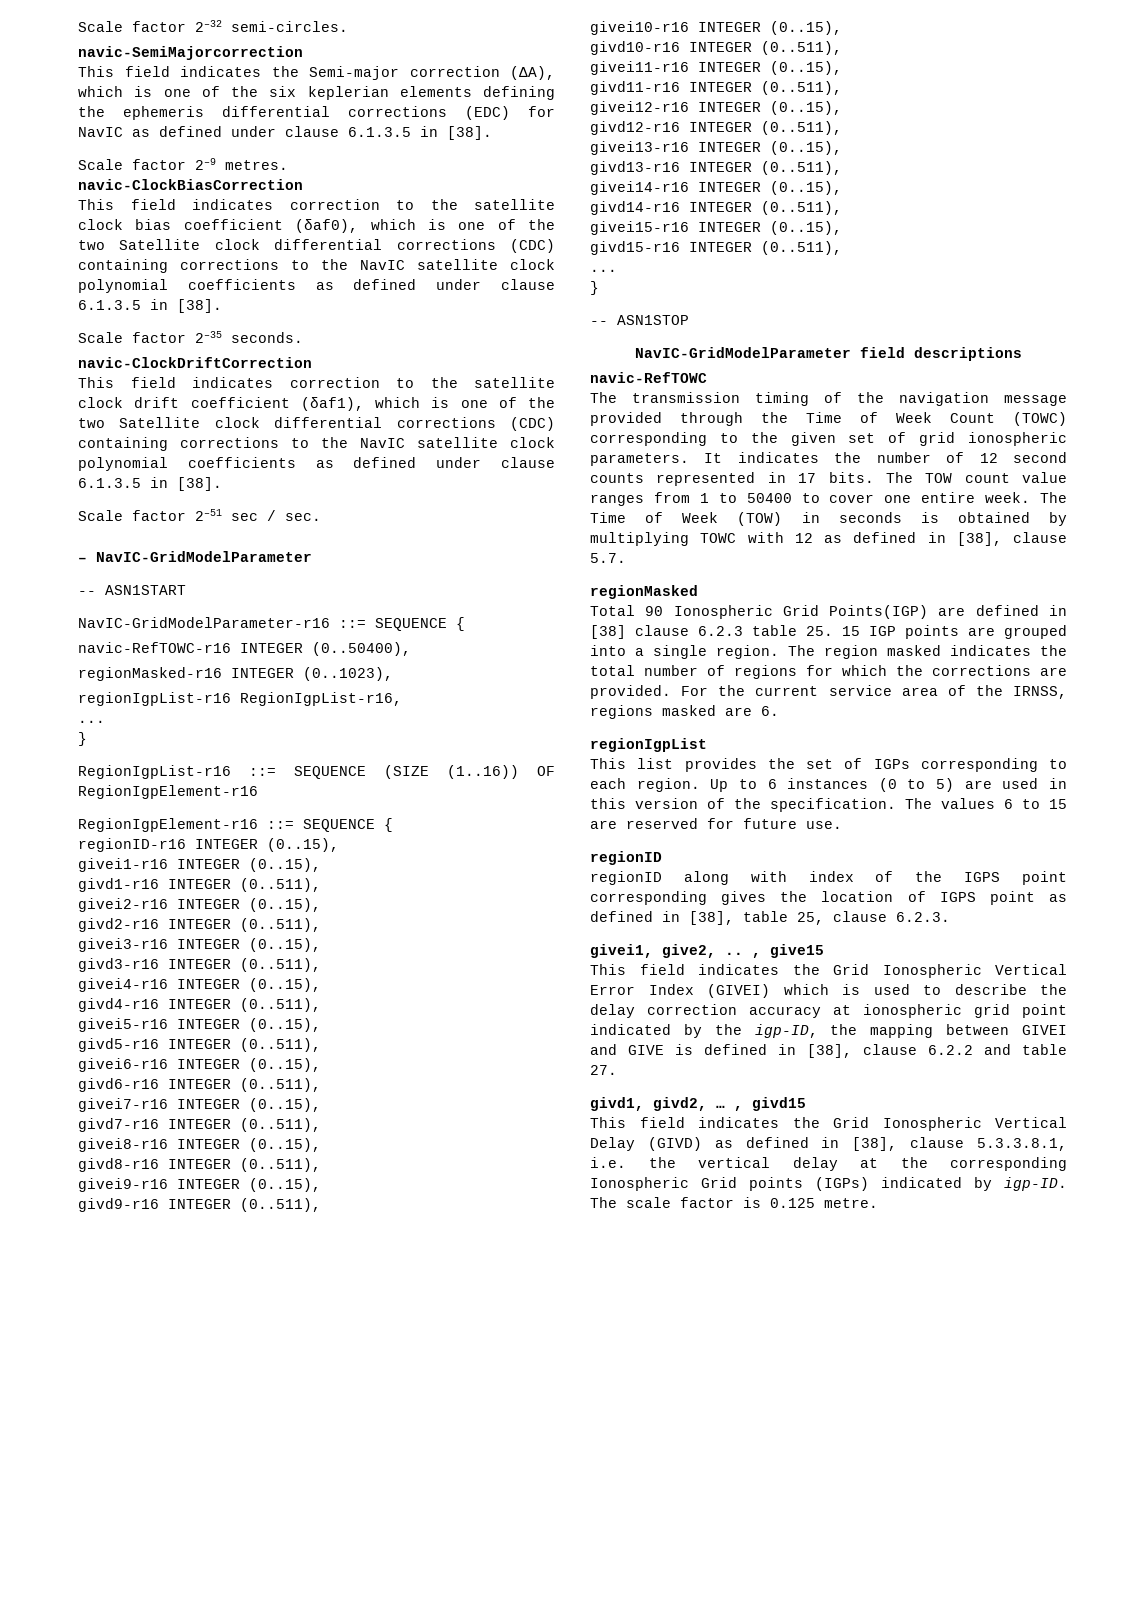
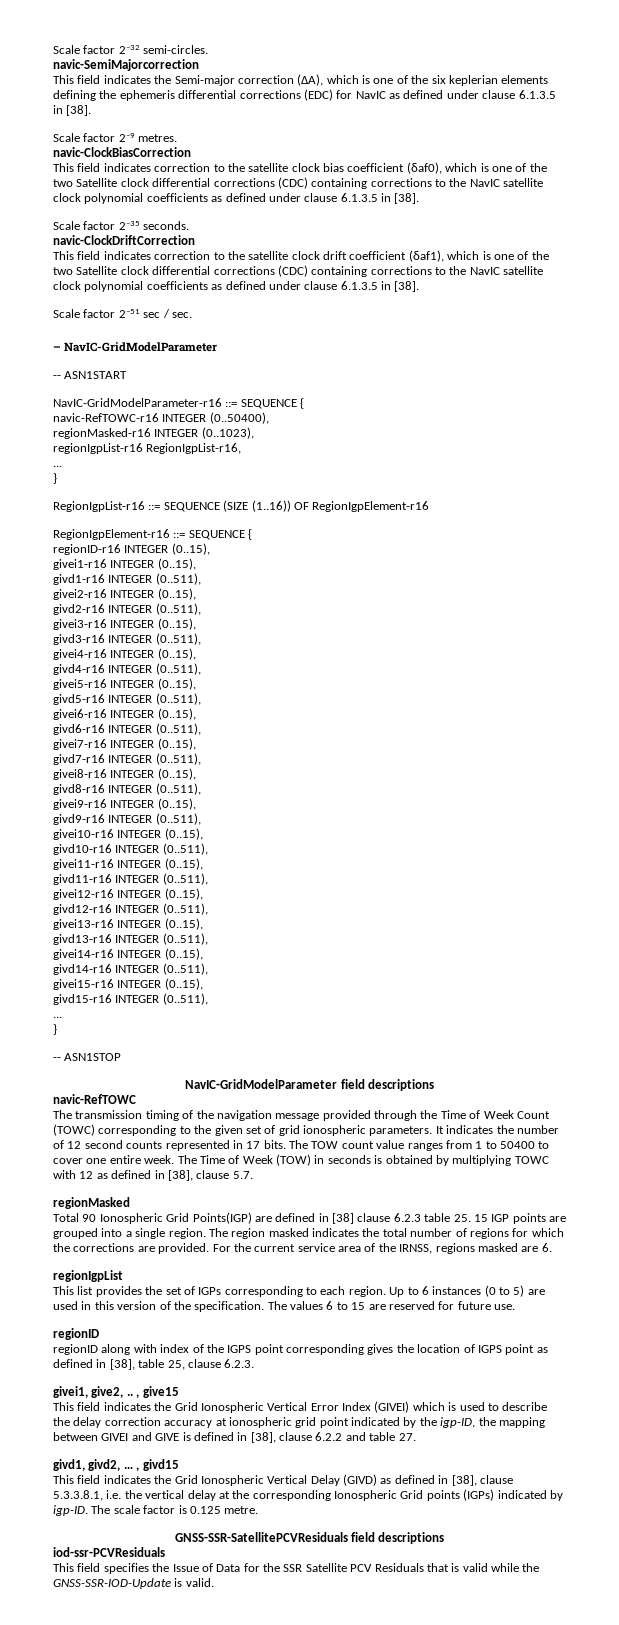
(878, 1203) none -> [174,1532,445,1544] [53,1547,165,1557] [53,1563,540,1574] [53,1578,214,1589] // GNSS-SSR-SatellitePCVResiduals field descriptions // iod-ssr-PCVResiduals // This field specifies the Issue of Data for the SSR Satellite PCV Residuals that is valid while the GNSS-SSR-IOD-Update is valid.

